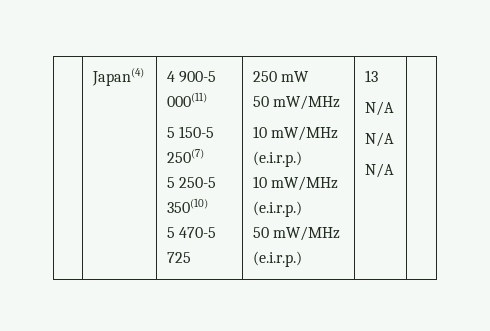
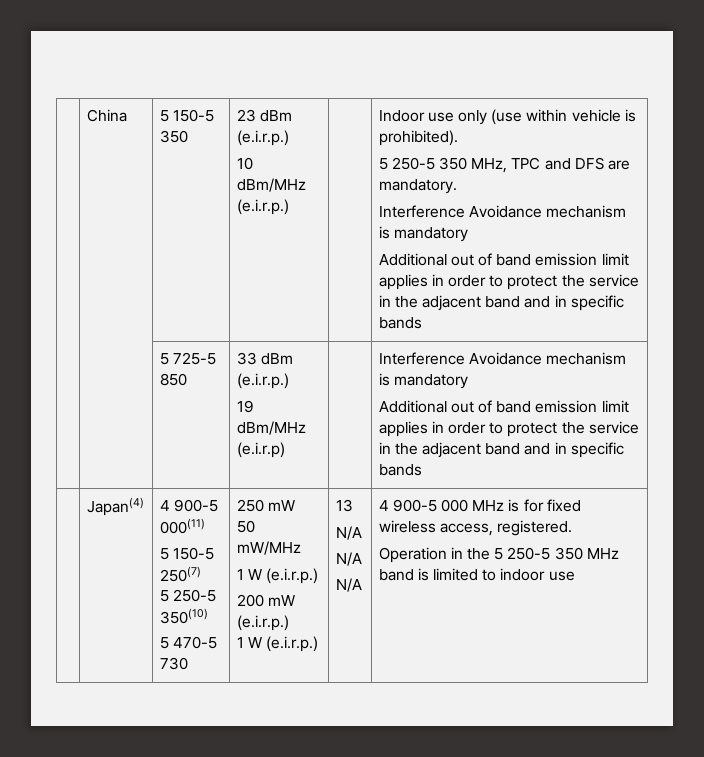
(91, 77) none -> [86,109,127,122] [159,109,214,122] [159,130,188,143] [236,109,292,122] [236,130,289,146] [236,157,253,170] [236,178,306,192] [236,199,289,215] [378,109,636,125] [378,130,458,146] [378,157,630,173] [378,179,457,194] [378,205,627,218] [378,226,468,242] [378,253,629,266] [378,274,639,290] [378,295,624,311] [378,317,422,329] [159,352,216,365] [159,373,187,386] [236,352,293,365] [236,373,289,389] [236,400,254,413] [236,421,306,435] [236,442,285,458] [378,352,627,365] [378,373,468,389] [378,400,629,413] [378,421,639,437] [378,442,624,458] [378,464,422,476] | China | 5 150-5 350 | 23 dBm (e.i.r.p.) // 10 dBm/MHz (e.i.r.p.) | | Indoor use only (use within vehicle is prohibited). // 5 250-5 350 MHz, TPC and DFS are mandatory. // Interference Avoidance mechanism is mandatory // Additional out of band emission limit applies in order to protect the service in the adjacent band and in specific bands // | | 5 725-5 850 | 33 dBm (e.i.r.p.) // 19 dBm/MHz (e.i.r.p) | | Interference Avoidance mechanism is mandatory // Additional out of band emission limit applies in order to protect the service in the adjacent band and in specific bands //
[166,252,191,263] 725 -> [159,657,188,670] 730
[252,126,339,141] [252,151,302,167] [252,176,339,191] [252,201,302,217] [252,226,341,241] 10 mW/MHz (e.i.r.p.) // 10 mW/MHz (e.i.r.p.) // 50 mW/MHz -> [236,568,319,584] [236,594,295,607] [236,615,289,631] [236,637,262,648] 1 W (e.i.r.p.) // 200 mW (e.i.r.p.) // 1 W
(394, 170) none -> [378,499,581,512] [378,520,573,536] [378,547,619,563] [378,568,575,581] 4 900-5 000 MHz is for fixed wireless access, registered. // Operation in the 5 250-5 350 MHz band is limited to indoor use

